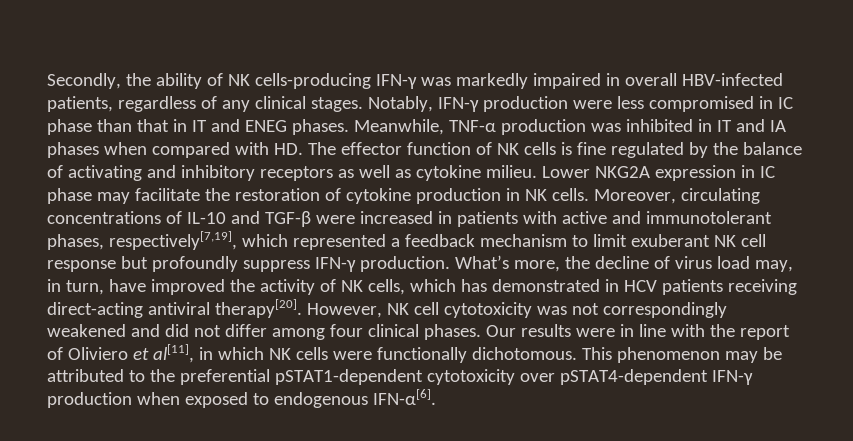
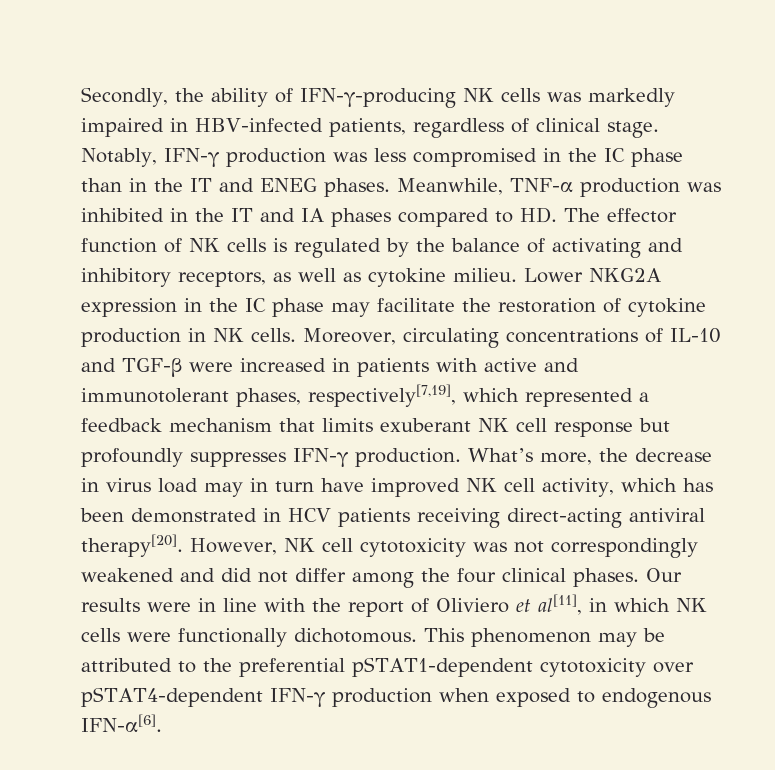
[227,73,417,89] NK cells-producing IFN-γ -> [299,88,540,108] IFN-γ-producing NK cells
[624,73,677,86] overall -> (188, 125) none
[221,96,363,112] any clinical stages. -> [536,118,659,138] clinical stage.
[572,100,612,109] were -> [332,152,367,162] was
(773, 102) none -> [567,148,597,162] the
[136,119,187,132] that in -> [129,178,183,192] in the
(712, 125) none -> [195,208,224,222] the
[103,142,269,158] when compared with -> [398,208,513,227] compared to
[576,142,606,155] fine -> (287, 245) none
[259,166,333,181] receptors -> [178,271,266,287] receptors,
(755, 171) none -> [209,298,238,312] the
[571,234,627,247] to limit -> [279,418,373,432] that limits
[242,260,310,272] suppress -> [190,452,286,467] suppresses
[594,256,793,272] [47,279,405,295] decline of virus load may, in turn, have improved the activity of NK cells, -> [635,448,712,462] [81,478,614,497] decrease in virus load may in turn have improved NK cell activity,
(487, 285) none -> [80,508,124,522] been
(325, 334) none -> [421,568,450,582] the

